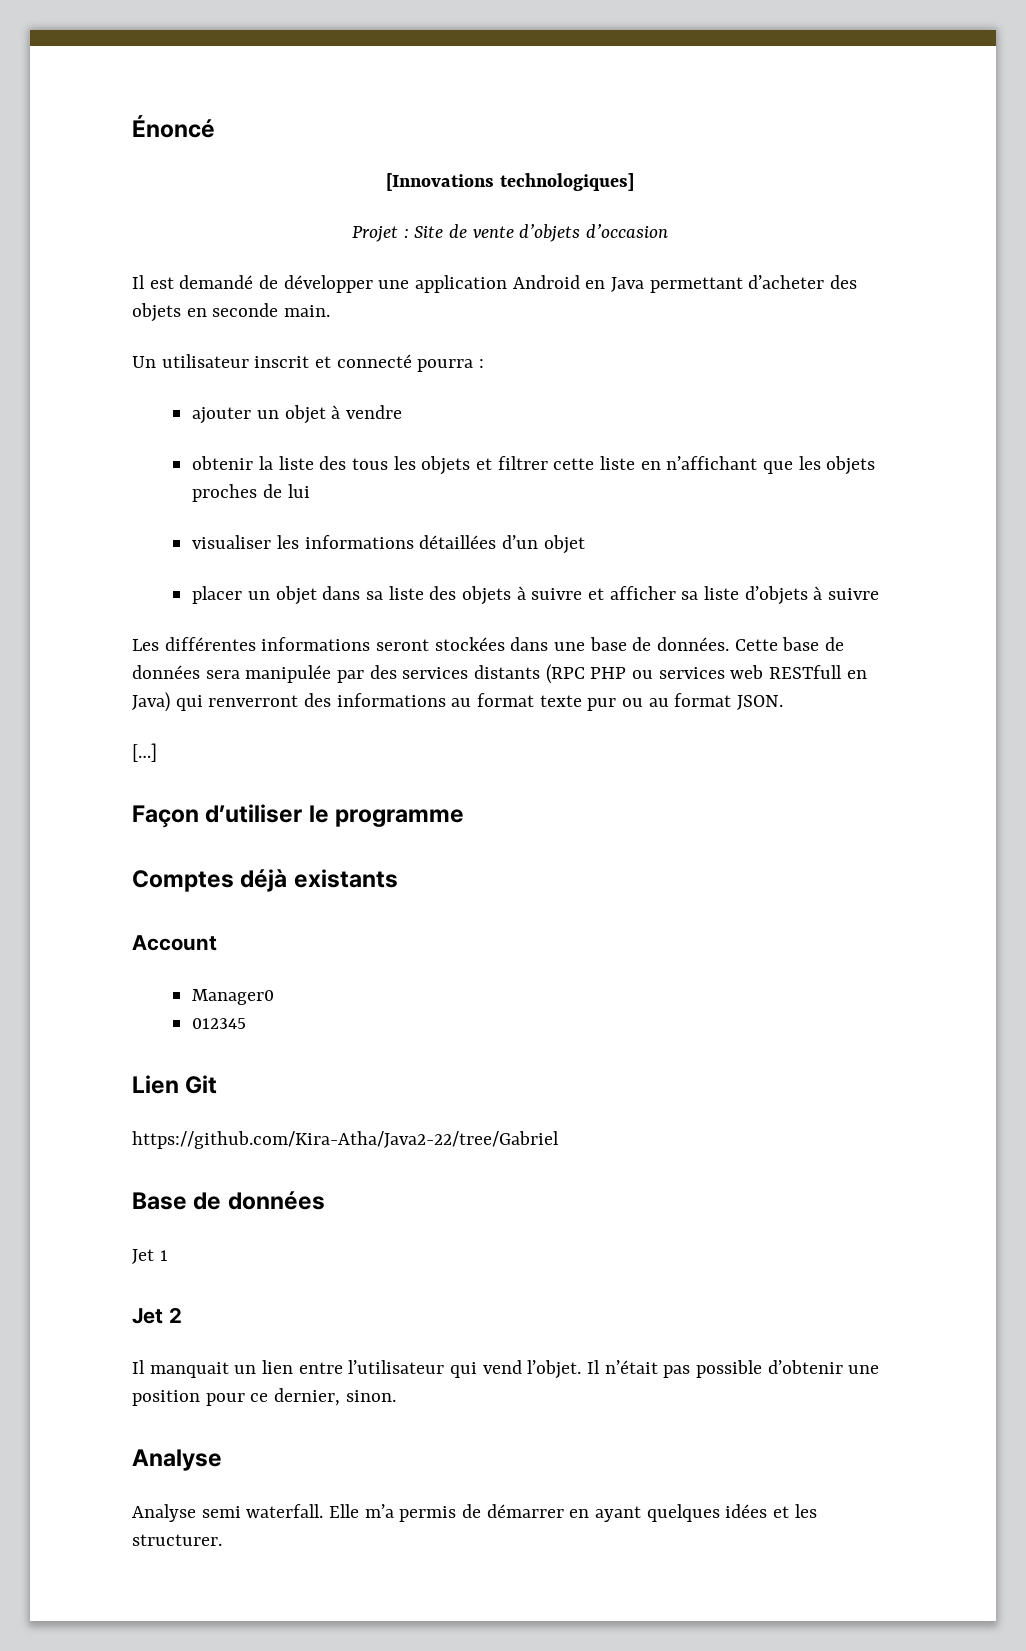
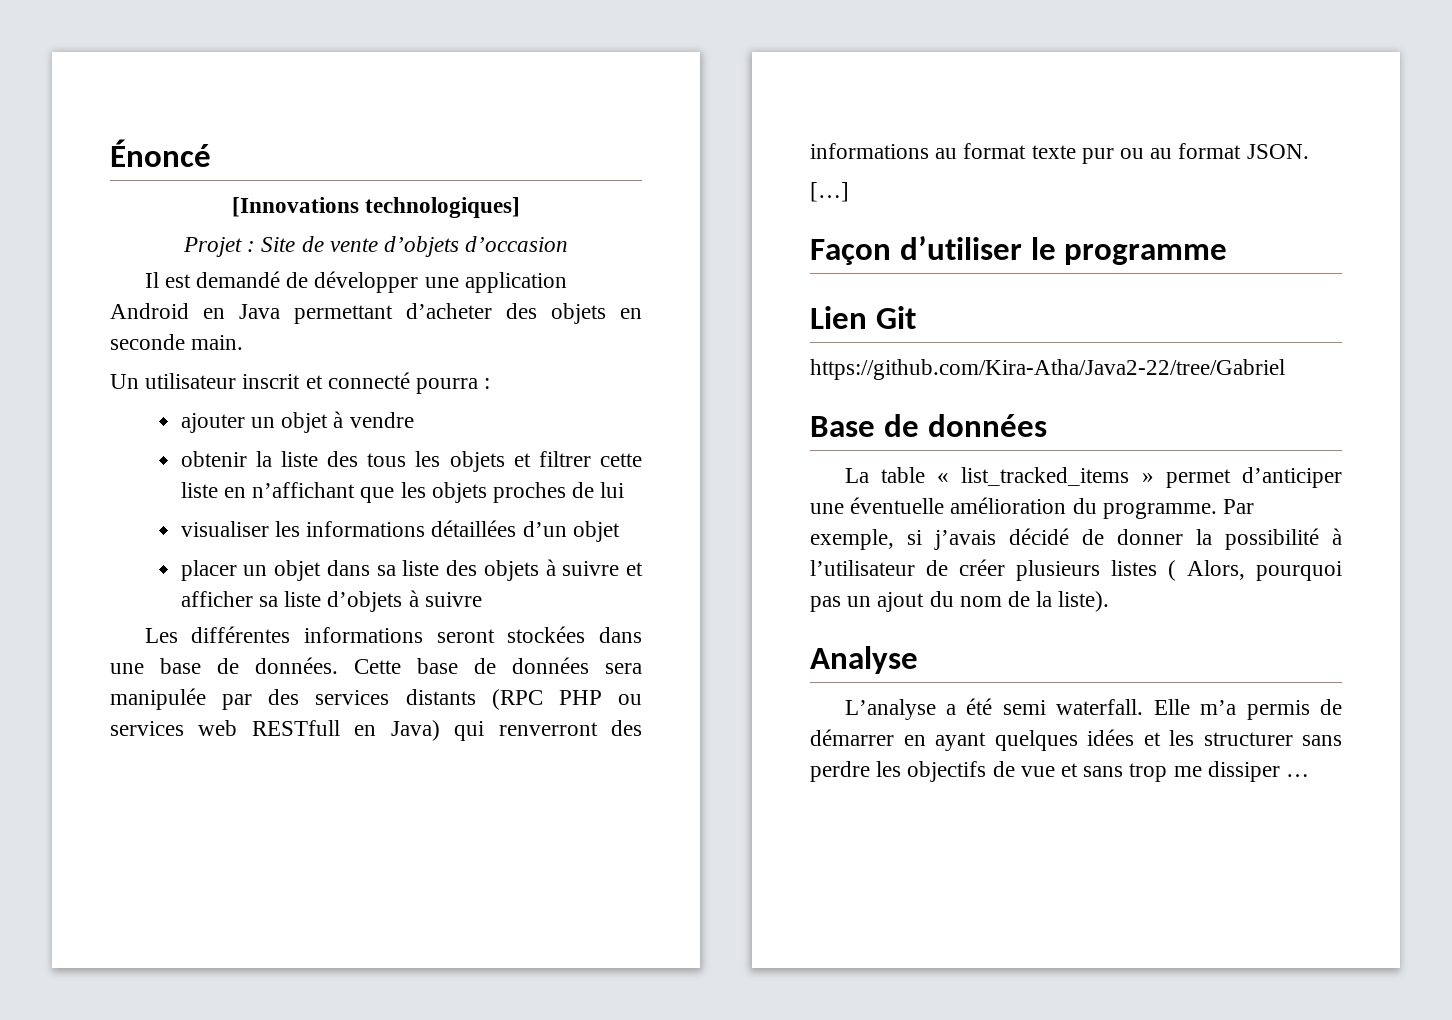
[132,869,398,892] [132,935,217,951] [192,989,275,1005] [192,1018,247,1029] // Comptes déjà existants // Account // Manager0 // 012345 -> (1228, 254) none
[132,1249,168,1264] [132,1307,182,1324] [132,1360,880,1379] [132,1388,396,1406] [132,1449,222,1471] [132,1504,196,1522] Jet 1 // Jet 2 // Il manquait un lien entre l’utilisateur qui vend l’objet. Il n’était pas possible d’obtenir une position pour ce dernier, sinon. // Analyse // Analyse -> [844,467,1342,488] [810,497,1255,519] [810,528,1342,550] [810,559,1342,581] [810,591,1110,612] [810,646,918,674] [844,698,993,720] La table « list_tracked_items » permet d’anticiper une éventuelle amélioration du programme. Par exemple, si j’avais décidé de donner la possibilité à l’utilisateur de créer plusieurs listes ( Alors, pourquoi pas un ajout du nom de la liste). // Analyse // L’analyse a été
[132,1534,222,1546] structurer. -> [1203,732,1342,746] [810,761,1310,782] structurer sans perdre les objectifs de vue et sans trop me dissiper …

